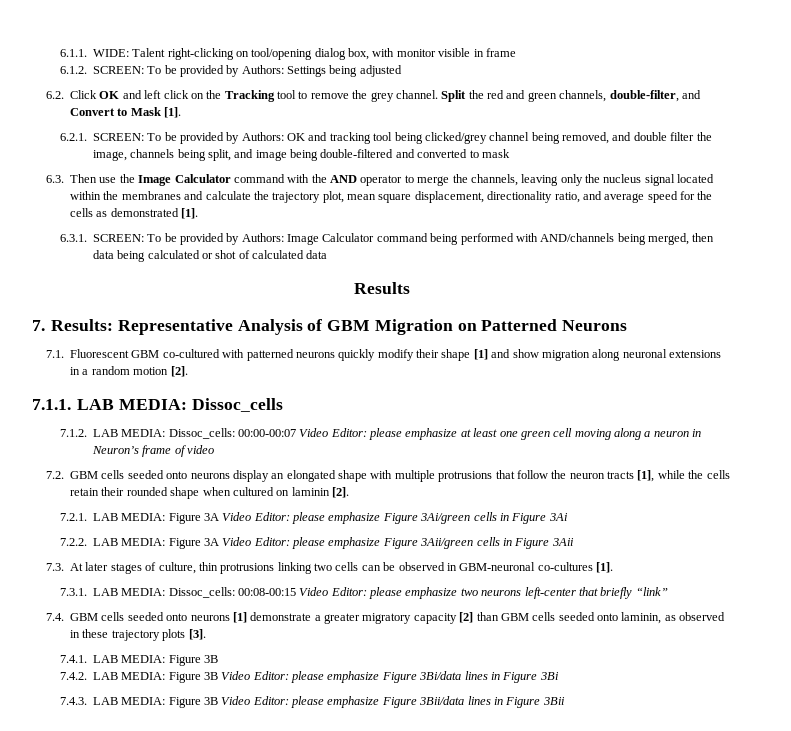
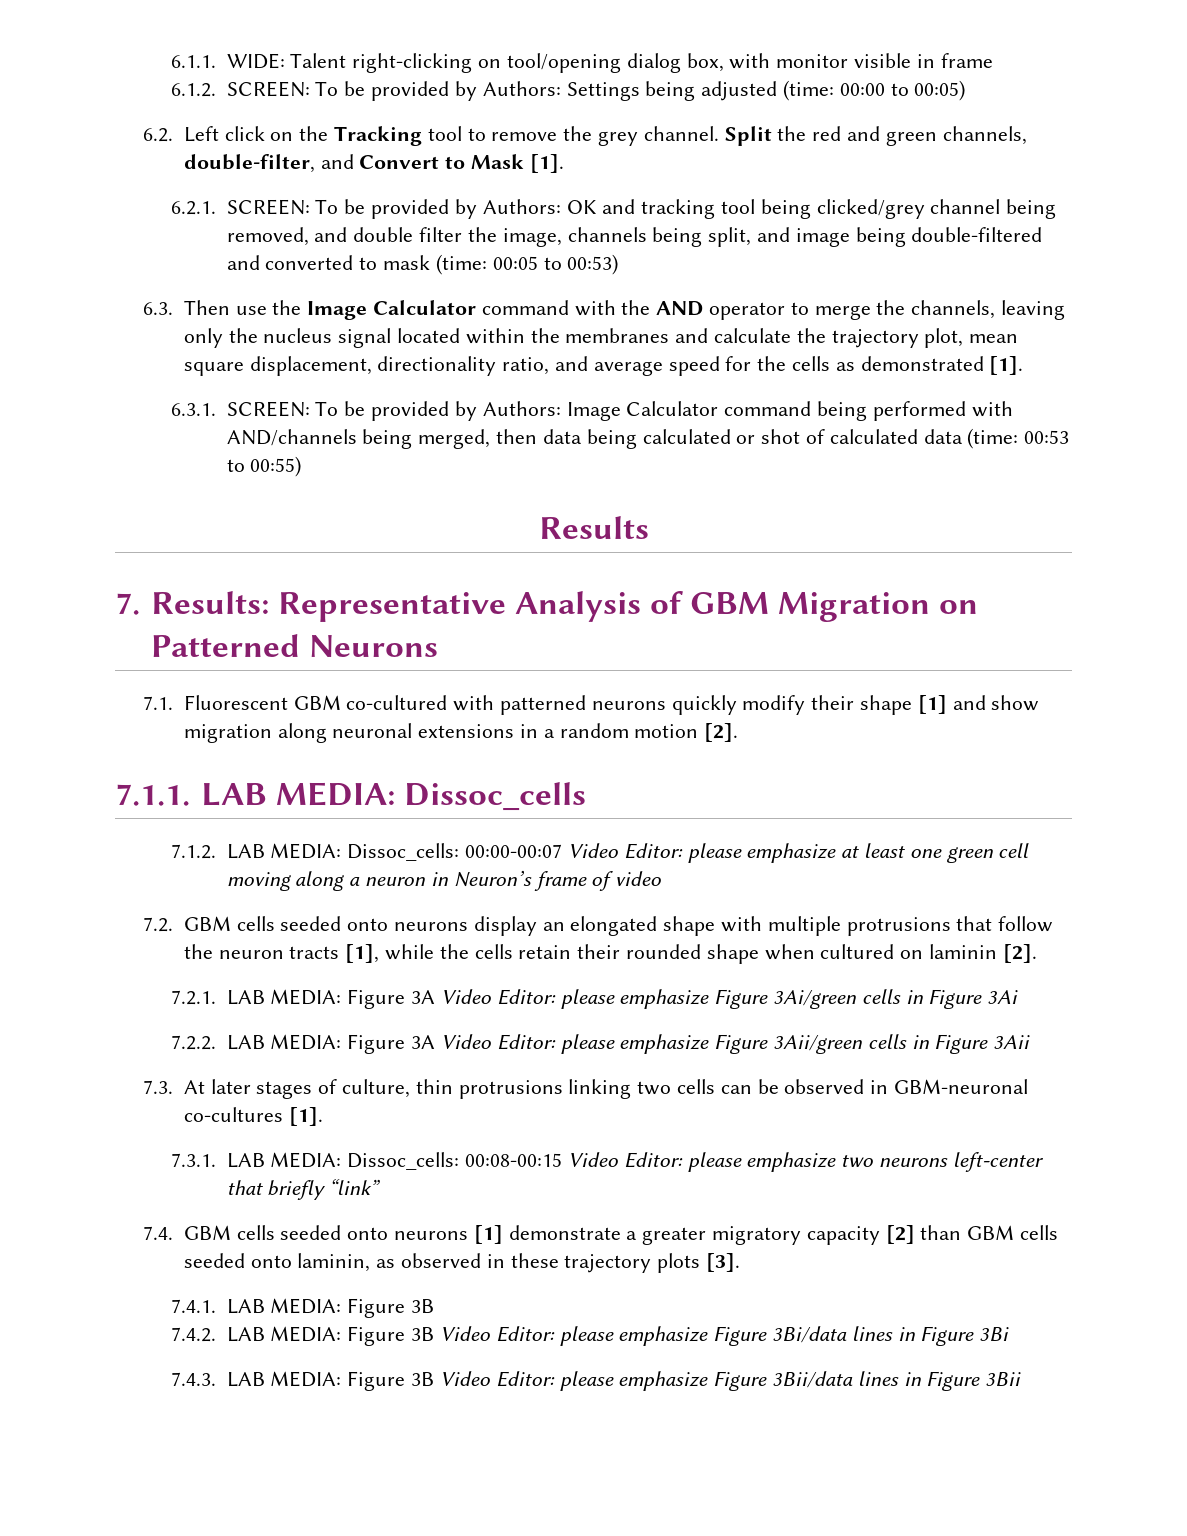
[45,90,162,99] // 6.2. Click OK and left -> [782,80,966,101] [142,126,219,142] (time: 00:00 to 00:05) // 6.2. Left
(510, 153) none -> [435,254,619,275] (time: 00:05 to 00:53)
(328, 254) none -> [967,428,1070,449] [226,456,302,477] (time: 00:53 to 00:55)

